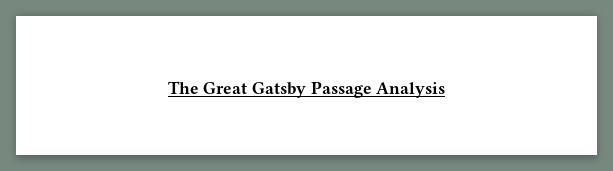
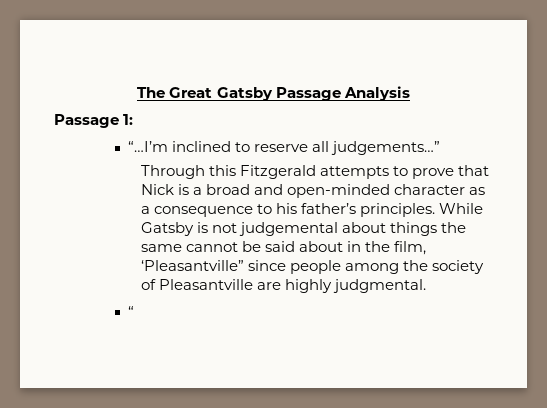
(446, 90) none -> [54,114,134,128] [128,141,441,155] [140,165,489,179] [140,184,485,198] [140,203,483,217] [140,222,466,236] [140,241,426,255] [140,260,484,274] [140,279,426,293] [128,306,135,317] // Passage 1: // “…I’m inclined to reserve all judgements…” // Through this Fitzgerald attempts to prove that Nick is a broad and open-minded character as a consequence to his father’s principles. While Gatsby is not judgemental about things the same cannot be said about in the film, ‘Pleasantville” since people among the society of Pleasantville are highly judgmental. // “

